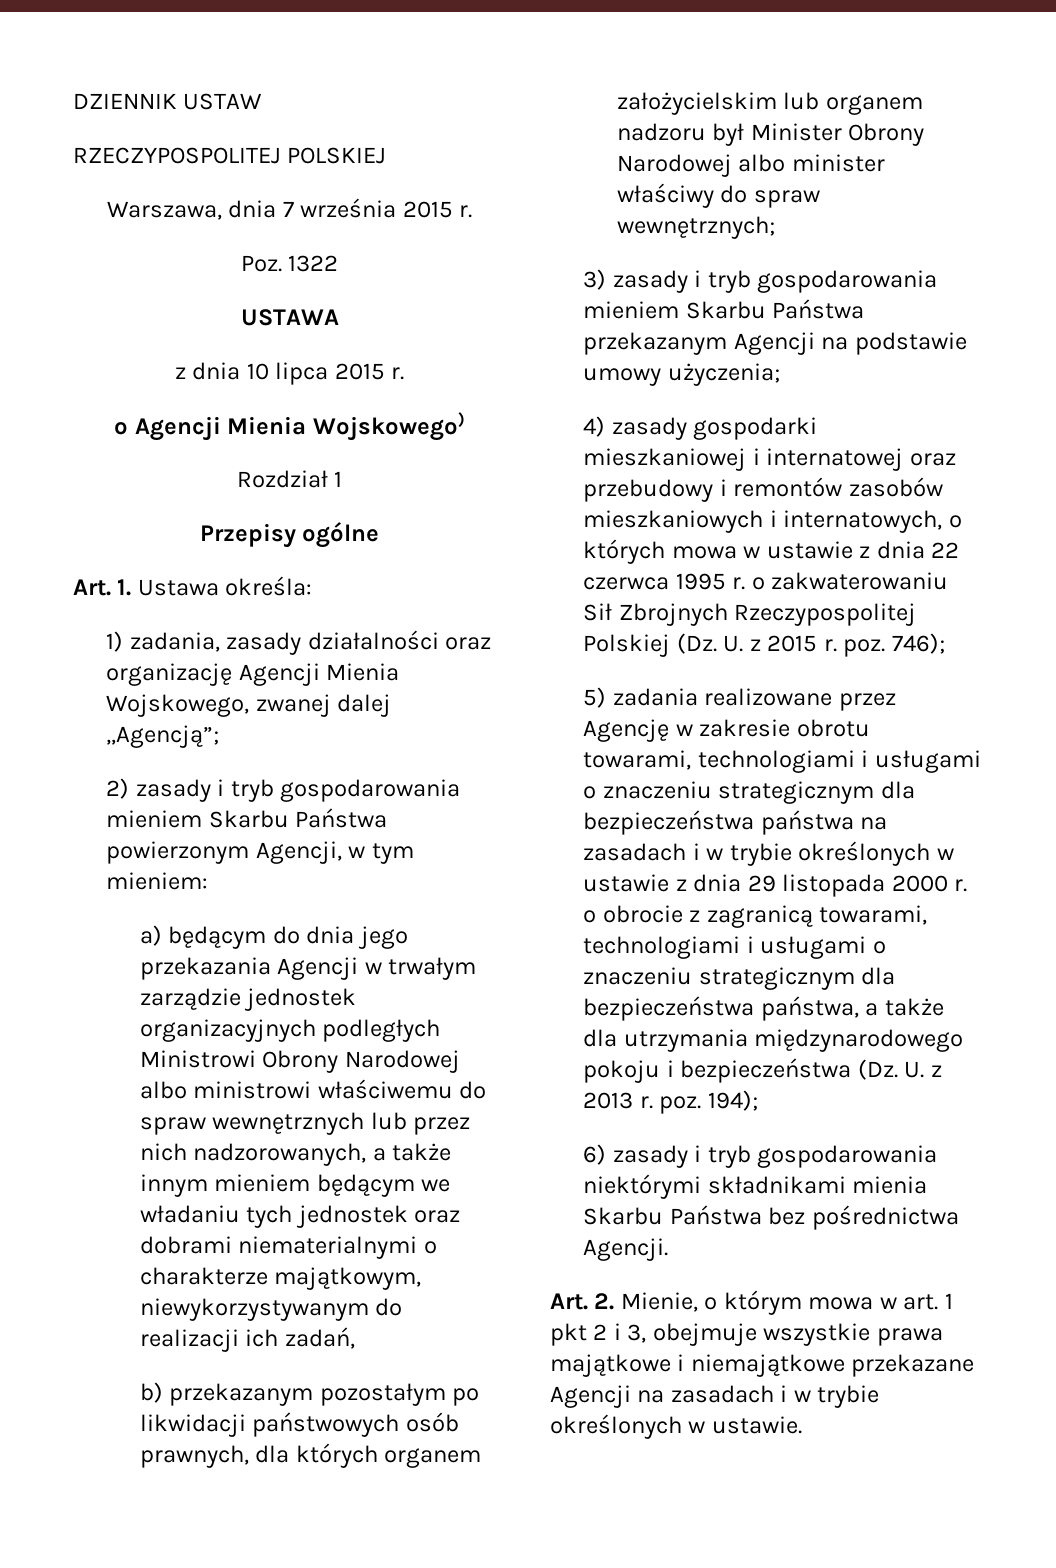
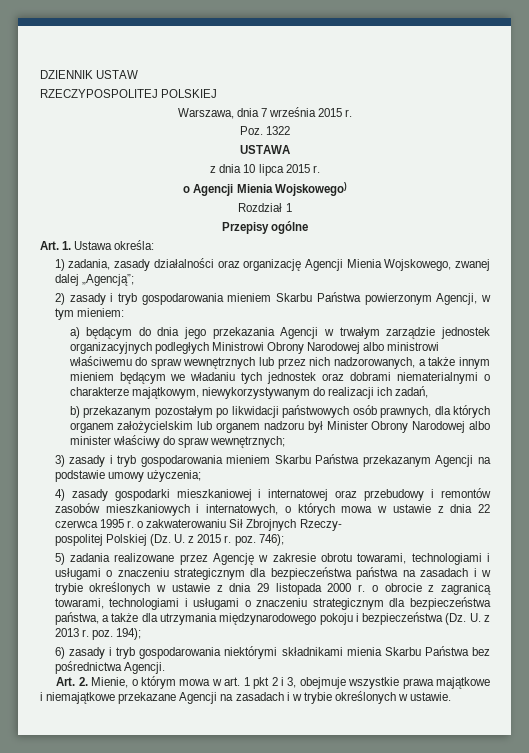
[734,603,917,626] Rzeczypospolitej -> [299,519,342,531] [54,534,103,546] Rzeczy- // pospolitej

